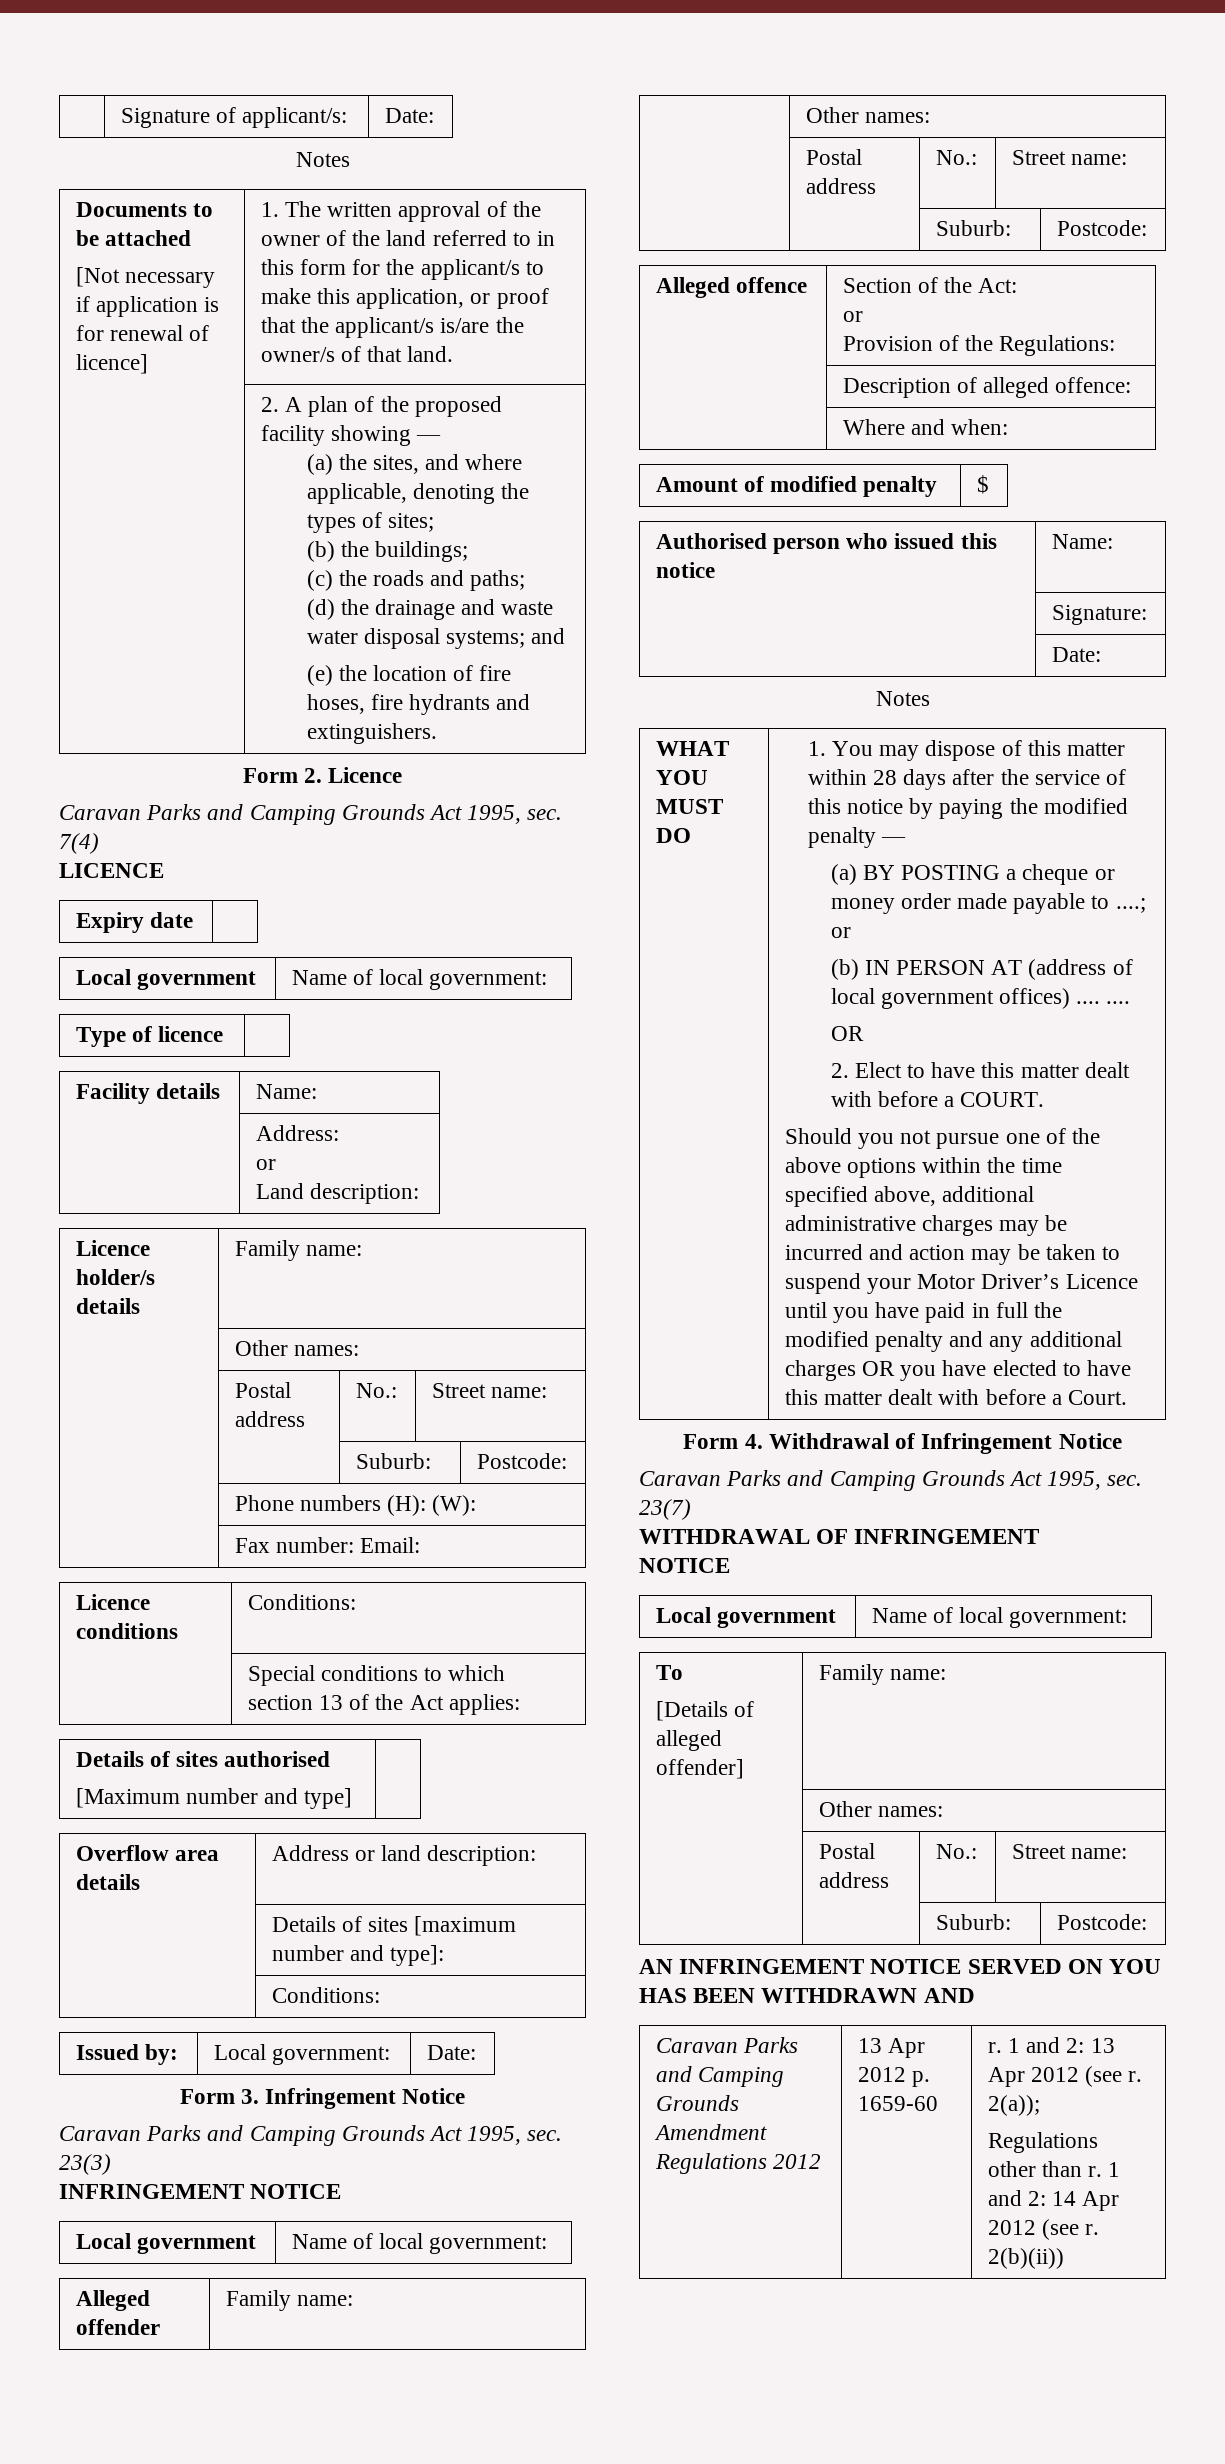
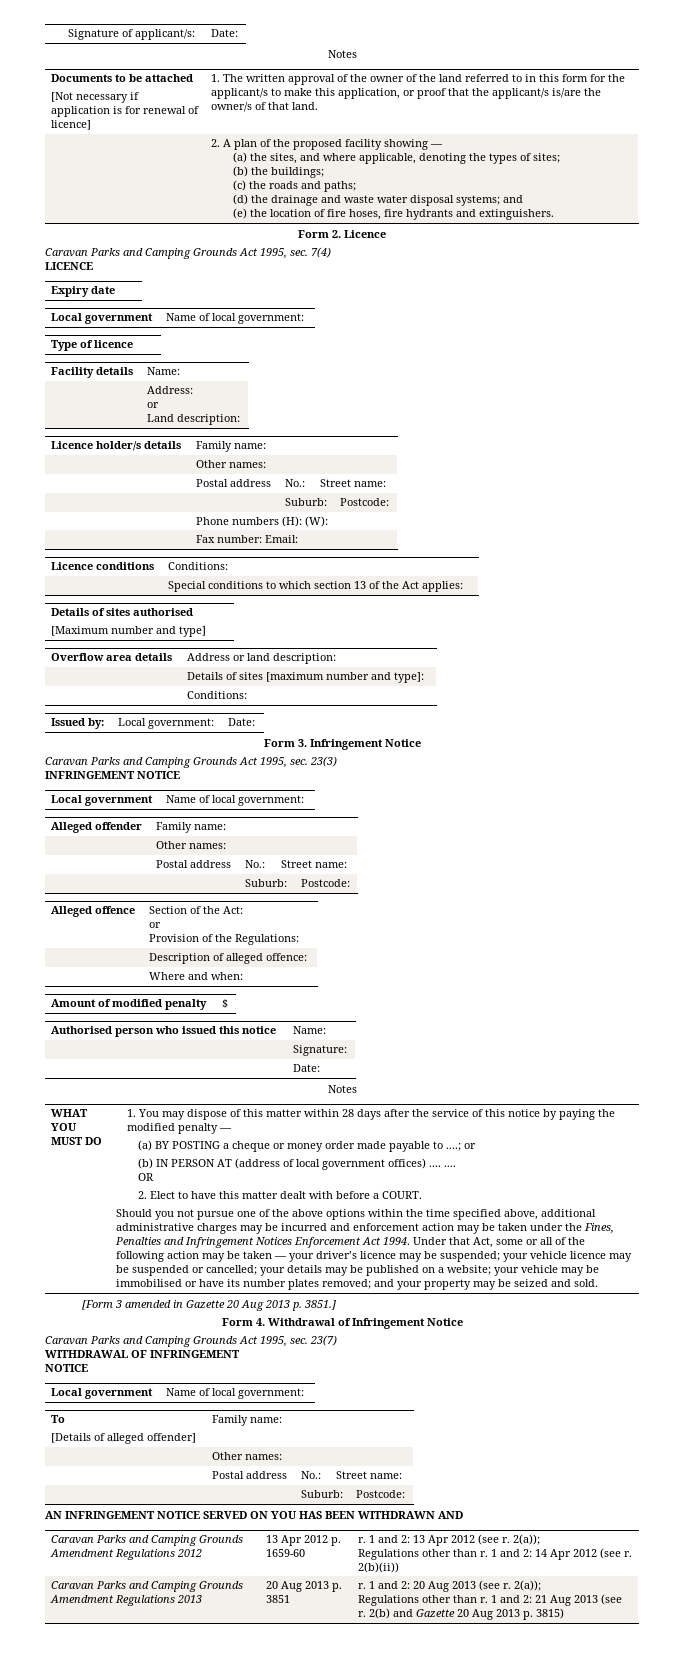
[909,1244,1121,1265] [784,1273,1138,1294] [784,1302,1063,1323] [784,1331,1122,1352] [784,1360,1132,1381] [784,1389,1128,1405] action may be taken to suspend your Motor Driver’s Licence until you have paid in full the modified penalty and any additional charges OR you have elected to have this matter dealt with before a Court. -> [353,1223,615,1234] [115,1237,586,1248] [116,1251,633,1262] [116,1265,600,1276] [116,1279,599,1290] [81,1300,336,1311] enforcement action may be taken under the Fines, Penalties and Infringement Notices Enforcement Act 1994. Under that Act, some or all of the following action may be taken — your driver’s licence may be suspended; your vehicle licence may be suspended or cancelled; your details may be published on a website; your vehicle may be immobilised or have its number plates removed; and your property may be seized and sold. // [Form 3 amended in Gazette 20 Aug 2013 p. 3851.]
(1064, 2258) none -> [51,1581,244,1592] [50,1595,203,1606] [266,1581,343,1592] [266,1595,291,1603] [358,1580,542,1592] [358,1594,623,1606] [358,1608,565,1620] // Caravan Parks and Camping Grounds Amendment Regulations 2013 | 20 Aug 2013 p. 3851 | r. 1 and 2: 20 Aug 2013 (see r. 2(a)); // Regulations other than r. 1 and 2: 21 Aug 2013 (see r. 2(b) and Gazette 20 Aug 2013 p. 3815)

